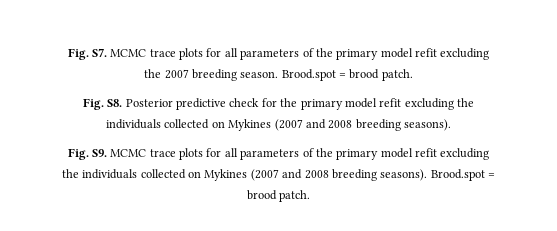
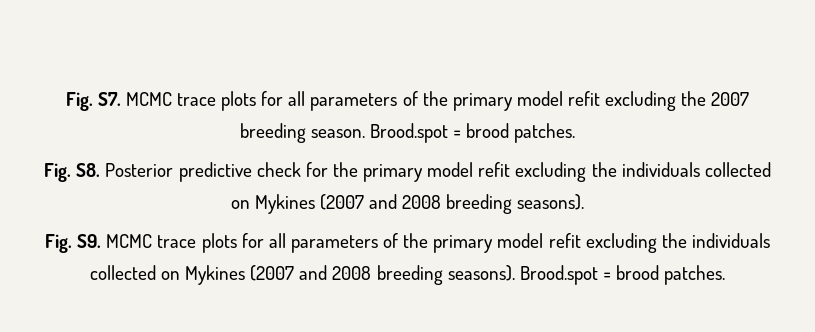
[381,69,413,81] patch. -> [514,123,576,143] patches.
[279,190,311,202] patch. -> [664,265,726,285] patches.

